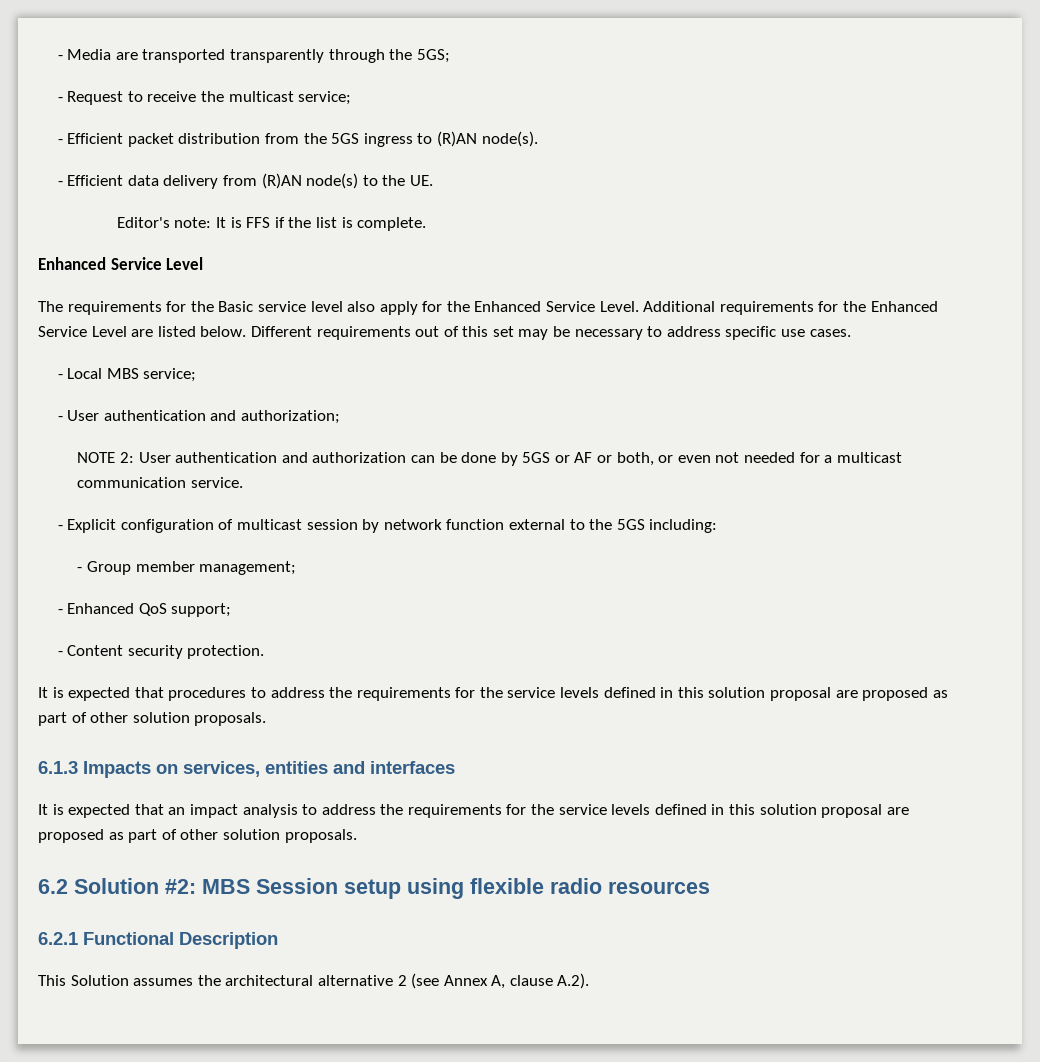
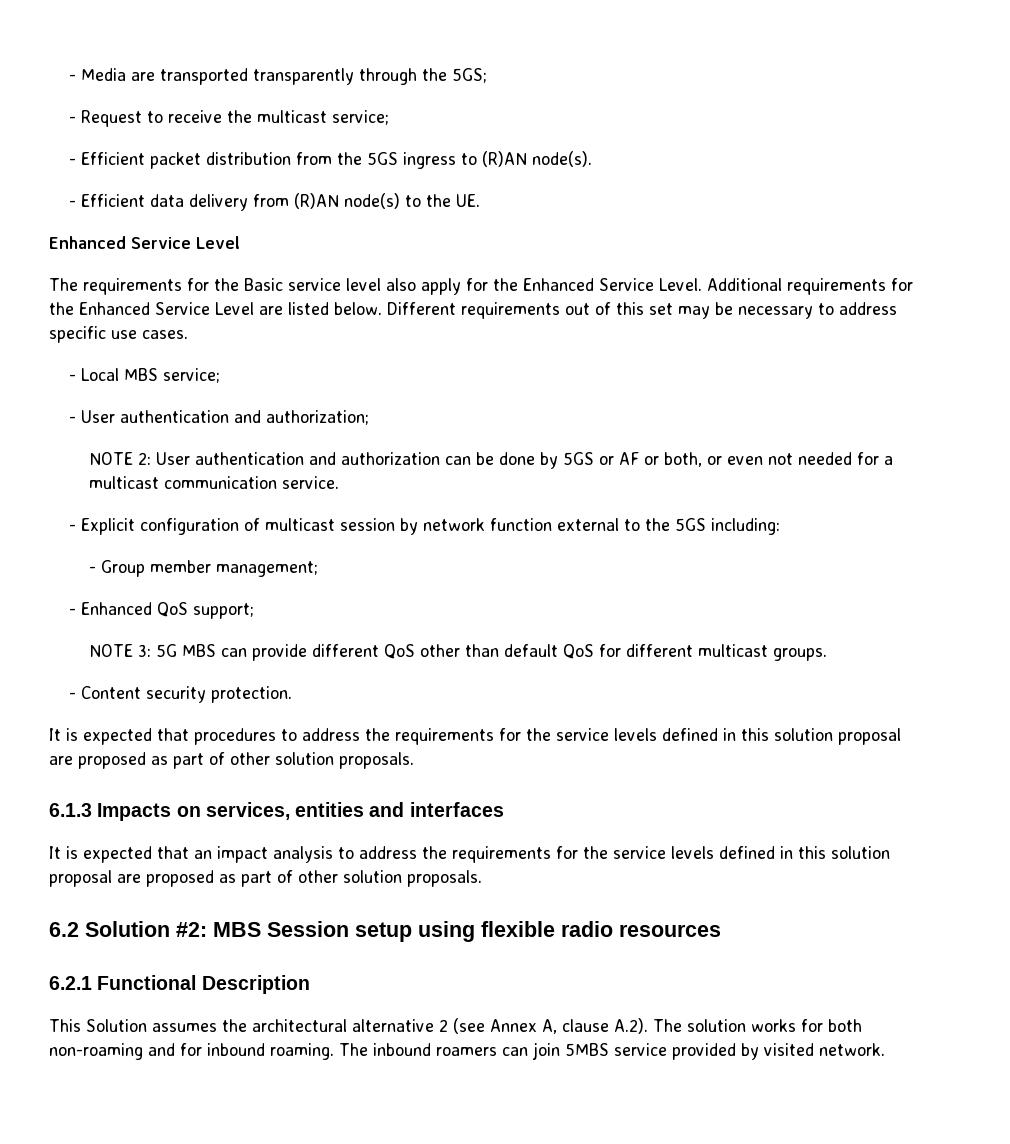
[116,217,427,231] // Editor's note: It is FFS if the list is complete. -> (481, 200) none
(232, 610) none -> [89,644,828,661] // NOTE 3: 5G MBS can provide different QoS other than default QoS for different multicast groups.
(590, 981) none -> [653,1019,862,1032] [49,1042,885,1060] The solution works for both non-roaming and for inbound roaming. The inbound roamers can join 5MBS service provided by visited network.

